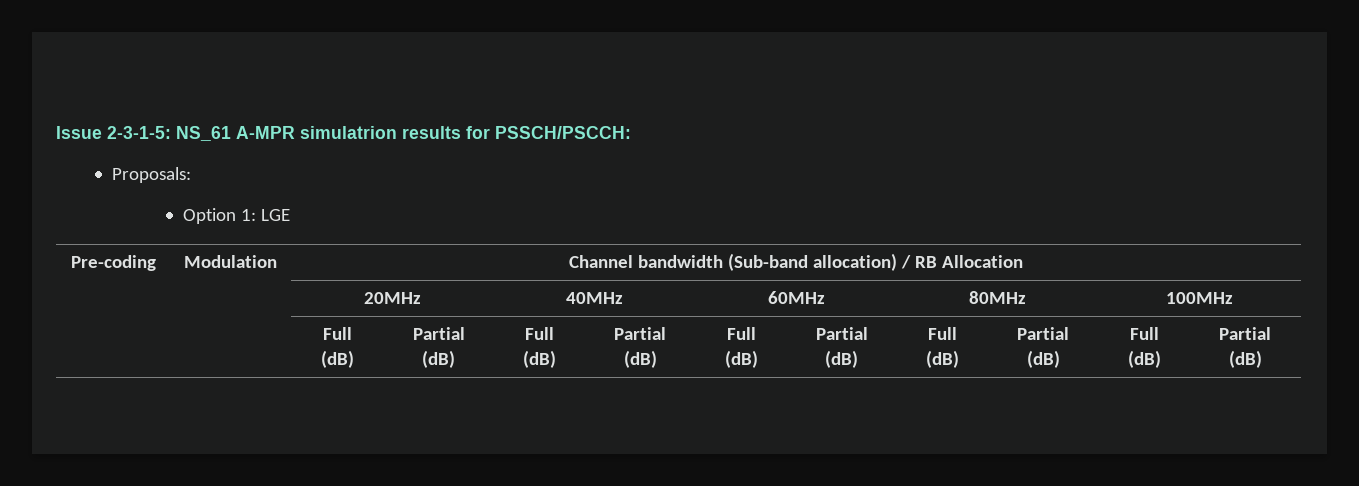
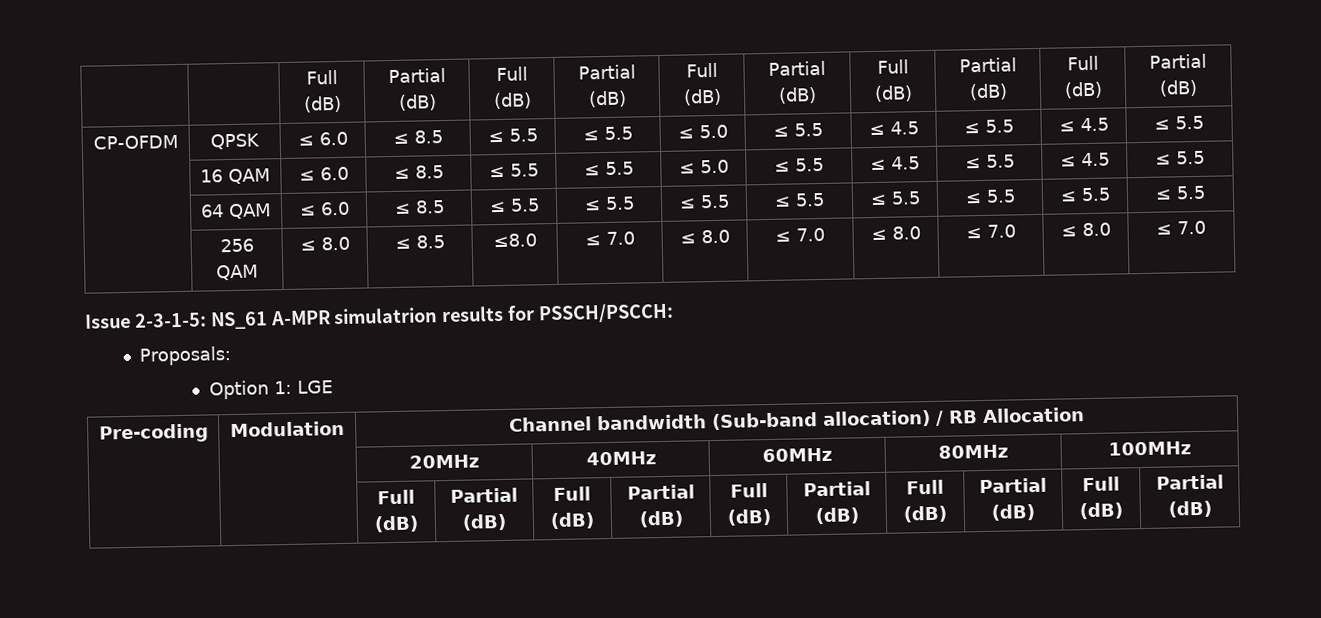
(56, 132) none -> [305,69,338,85] [302,95,342,113] [387,67,446,84] [397,94,437,111] [495,66,528,82] [492,92,532,110] [577,64,636,80] [587,90,627,108] [685,62,718,78] [682,88,722,106] [768,60,827,76] [778,87,817,104] [876,59,909,74] [873,85,913,102] [958,57,1017,73] [968,83,1008,101] [1066,55,1099,71] [1063,81,1103,99] [1149,53,1208,69] [1159,79,1198,97] [92,134,179,150] [210,133,260,150] [297,131,348,146] [392,130,443,144] [487,128,538,143] [582,126,633,141] [677,124,728,139] [773,122,823,137] [868,121,919,136] [963,119,1014,134] [1058,117,1109,132] [1154,115,1204,130] [200,168,271,185] [298,166,349,181] [393,165,444,179] [488,163,539,178] [583,161,634,176] [678,159,729,174] [774,157,824,172] [869,156,920,171] [964,154,1015,169] [1059,152,1110,167] [1155,150,1205,165] [200,203,272,220] [299,201,350,216] [393,200,445,214] [488,198,540,213] [583,196,635,211] [678,194,730,209] [774,192,825,207] [869,191,921,206] [964,189,1016,204] [1059,187,1111,202] [1155,185,1206,200] [219,238,254,253] [216,264,259,281] [299,236,350,251] [394,235,445,249] [492,233,537,248] [584,231,635,246] [679,229,730,244] [775,227,825,242] [870,226,921,241] [965,224,1016,239] [1060,222,1111,237] [1156,220,1206,235] | | Full (dB) | Partial (dB) | Full (dB) | Partial (dB) | Full (dB) | Partial (dB) | Full (dB) | Partial (dB) | Full (dB) | Partial (dB) // CP-OFDM | QPSK | ≤ 6.0 | ≤ 8.5 | ≤ 5.5 | ≤ 5.5 | ≤ 5.0 | ≤ 5.5 | ≤ 4.5 | ≤ 5.5 | ≤ 4.5 | ≤ 5.5 // | 16 QAM | ≤ 6.0 | ≤ 8.5 | ≤ 5.5 | ≤ 5.5 | ≤ 5.0 | ≤ 5.5 | ≤ 4.5 | ≤ 5.5 | ≤ 4.5 | ≤ 5.5 // | 64 QAM | ≤ 6.0 | ≤ 8.5 | ≤ 5.5 | ≤ 5.5 | ≤ 5.5 | ≤ 5.5 | ≤ 5.5 | ≤ 5.5 | ≤ 5.5 | ≤ 5.5 // | 256 QAM | ≤ 8.0 | ≤ 8.5 | ≤8.0 | ≤ 7.0 | ≤ 8.0 | ≤ 7.0 | ≤ 8.0 | ≤ 7.0 | ≤ 8.0 | ≤ 7.0 //

